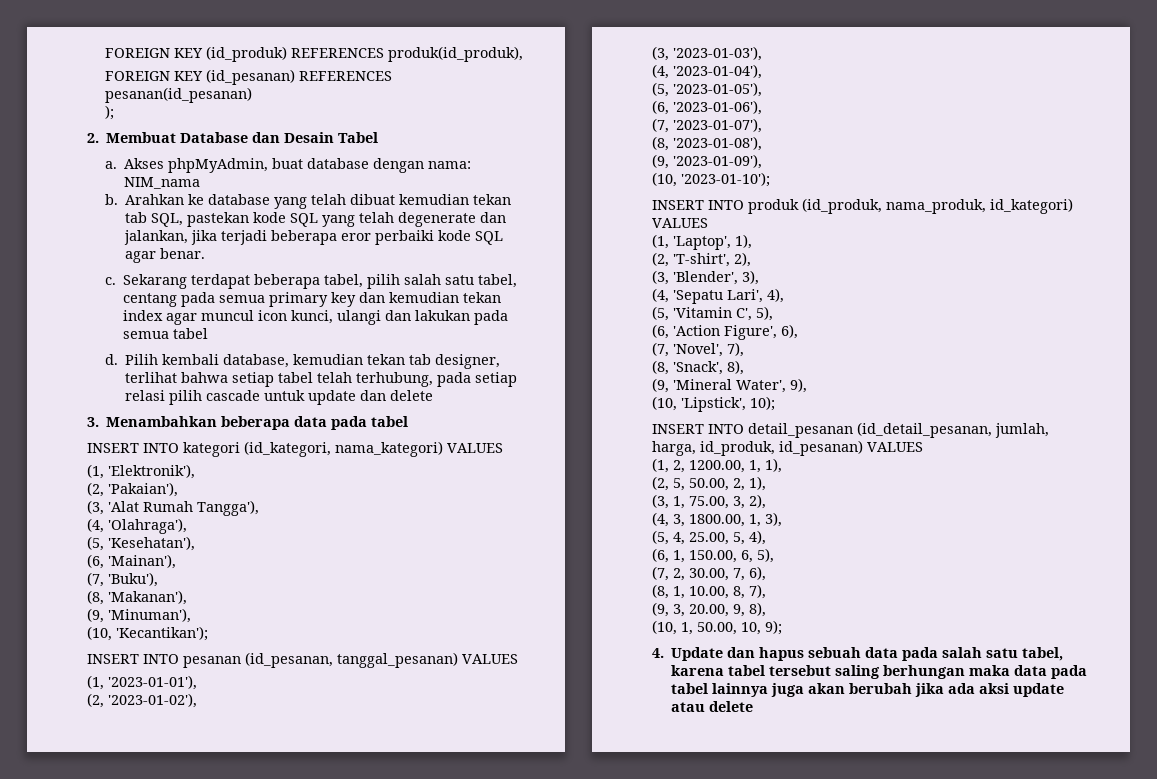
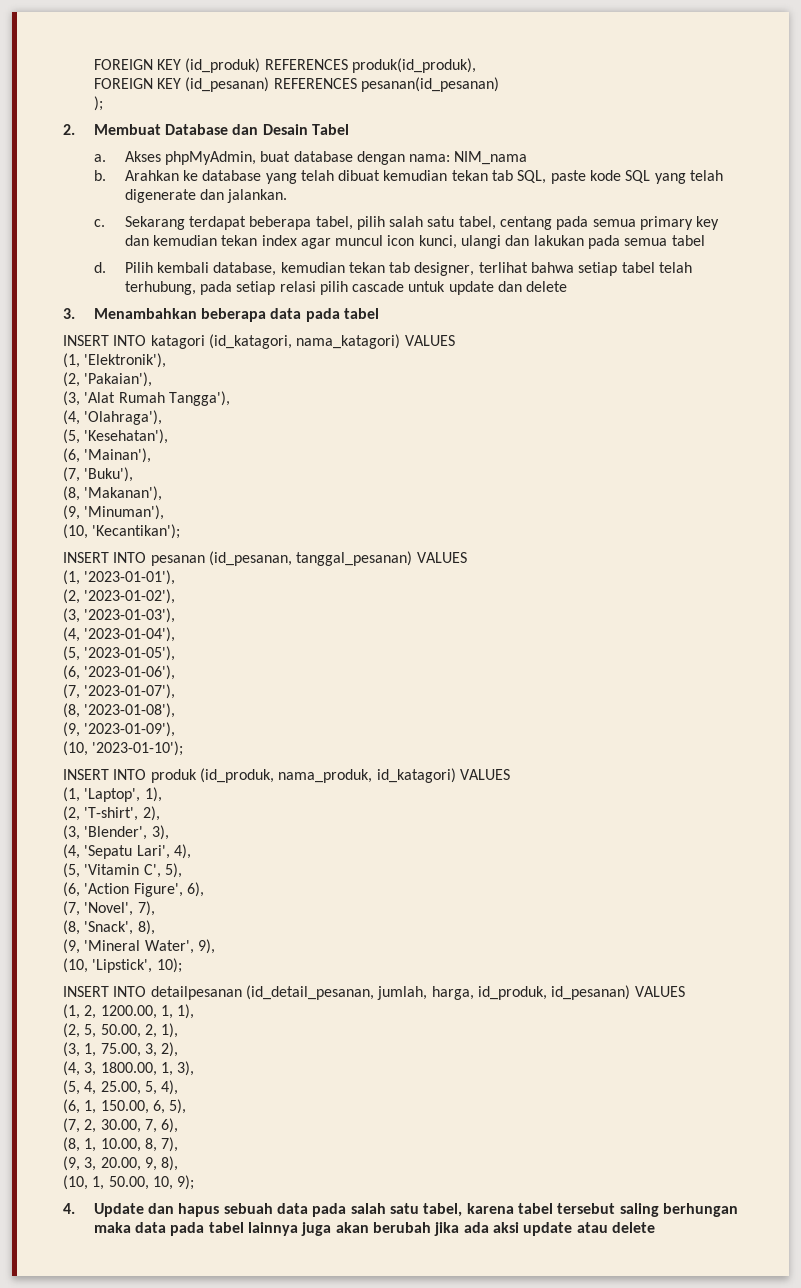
[187,212,250,227] pastekan -> [550,170,586,184] paste
[398,212,507,227] [124,230,504,245] [125,248,206,263] degenerate dan jalankan, jika terjadi beberapa eror perbaiki kode SQL agar benar. -> [124,189,288,203] digenerate dan jalankan.
[183,441,443,457] kategori (id_kategori, nama_kategori) -> [150,334,401,349] katagori (id_katagori, nama_katagori)
[990,198,1073,214] id_kategori) -> [376,768,456,783] id_katagori)
[748,423,853,438] detail_pesanan -> [150,986,242,1000] detailpesanan

